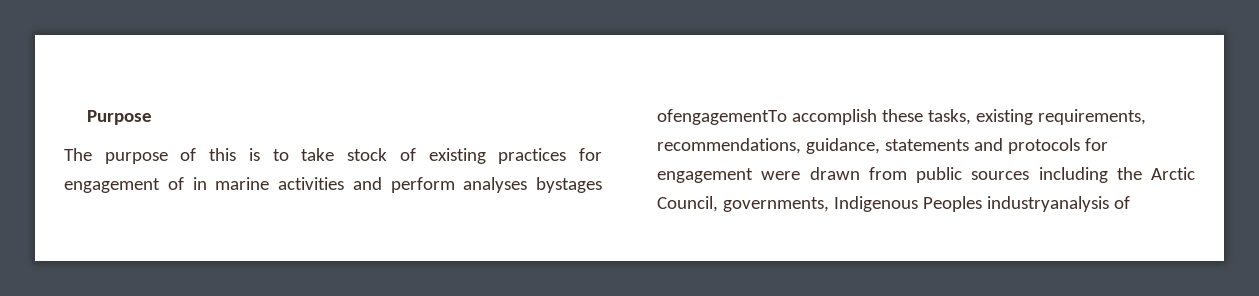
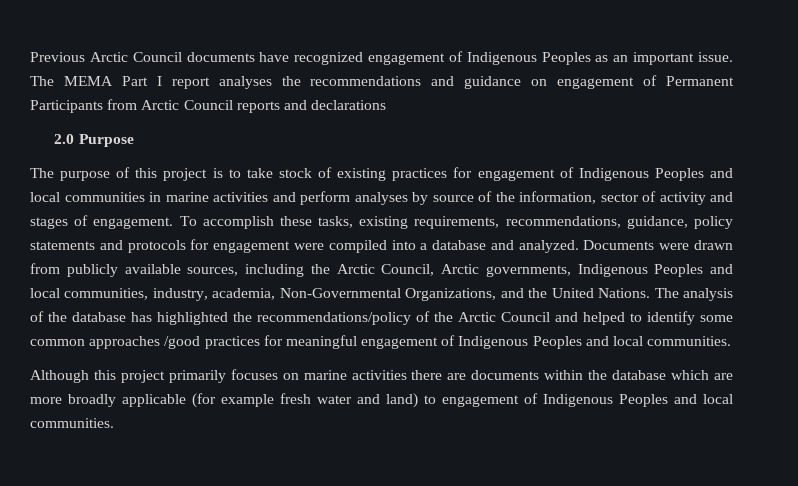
(86, 117) none -> [30,51,733,65] [30,75,734,89] [30,99,387,113] [54,134,75,144] Previous Arctic Council documents have recognized engagement of Indigenous Peoples as an important issue. The MEMA Part I report analyses the recommendations and guidance on engagement of Permanent Participants from Arctic Council reports and declarations // 2.0
(237, 154) none -> [163,168,208,181] project
(184, 183) none -> [578,168,734,181] [30,192,145,202] Indigenous Peoples and local communities
[536,177,602,193] [657,109,787,125] bystages ofengagementTo -> [412,191,733,205] [30,215,197,229] by source of the information, sector of activity and stages of engagement. To
(880, 146) none -> [693,216,733,229] policy
[809,167,1030,183] drawn from public sources -> [328,240,734,253] [30,263,239,277] compiled into a database and analyzed. Documents were drawn from publicly available sources,
(718, 204) none -> [441,264,479,274] Arctic
[986,196,1130,212] industryanalysis of -> [710,264,733,274] [30,288,733,301] [30,311,733,325] [30,335,732,349] [30,369,733,383] [30,393,733,408] [30,418,114,428] and local communities, industry, academia, Non-Governmental Organizations, and the United Nations. The analysis of the database has highlighted the recommendations/policy of the Arctic Council and helped to identify some common approaches /good practices for meaningful engagement of Indigenous Peoples and local communities. // Although this project primarily focuses on marine activities there are documents within the database which are more broadly applicable (for example fresh water and land) to engagement of Indigenous Peoples and local communities.

